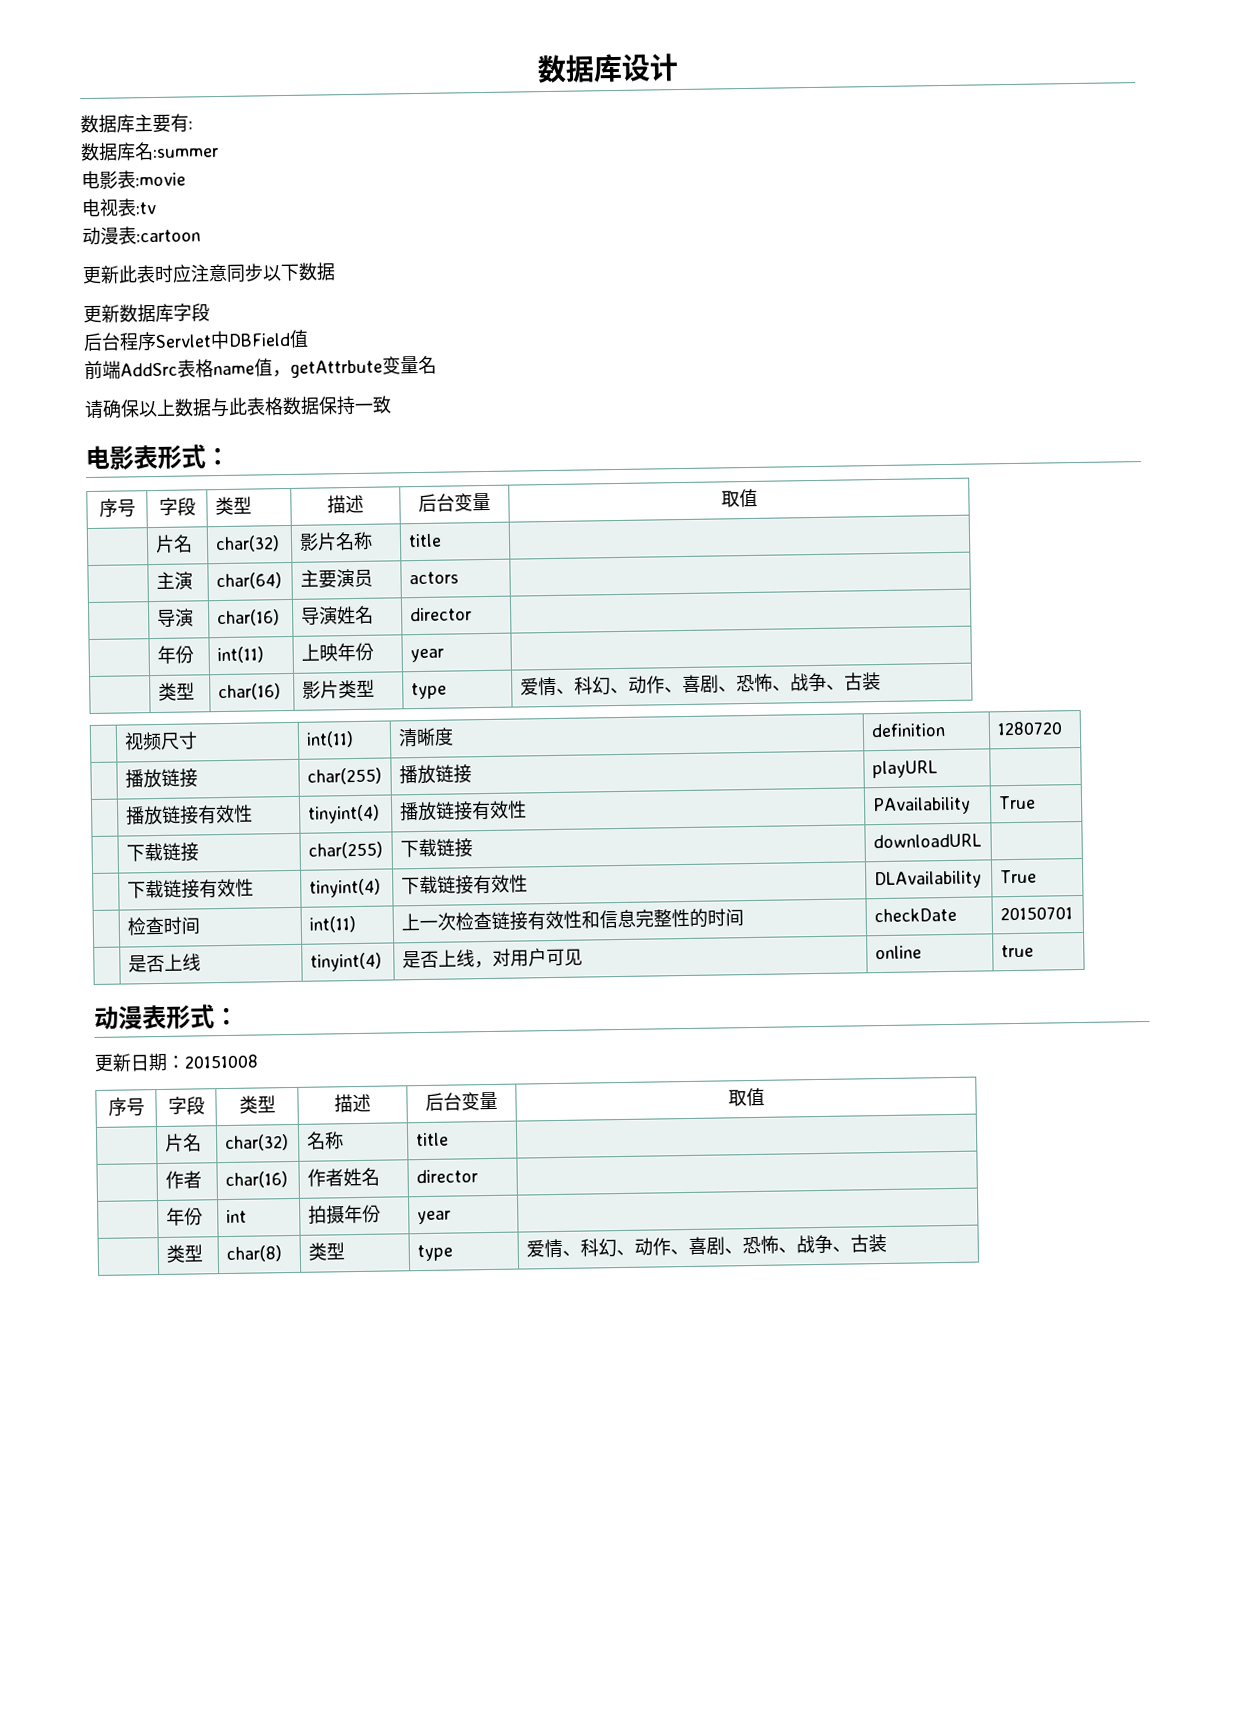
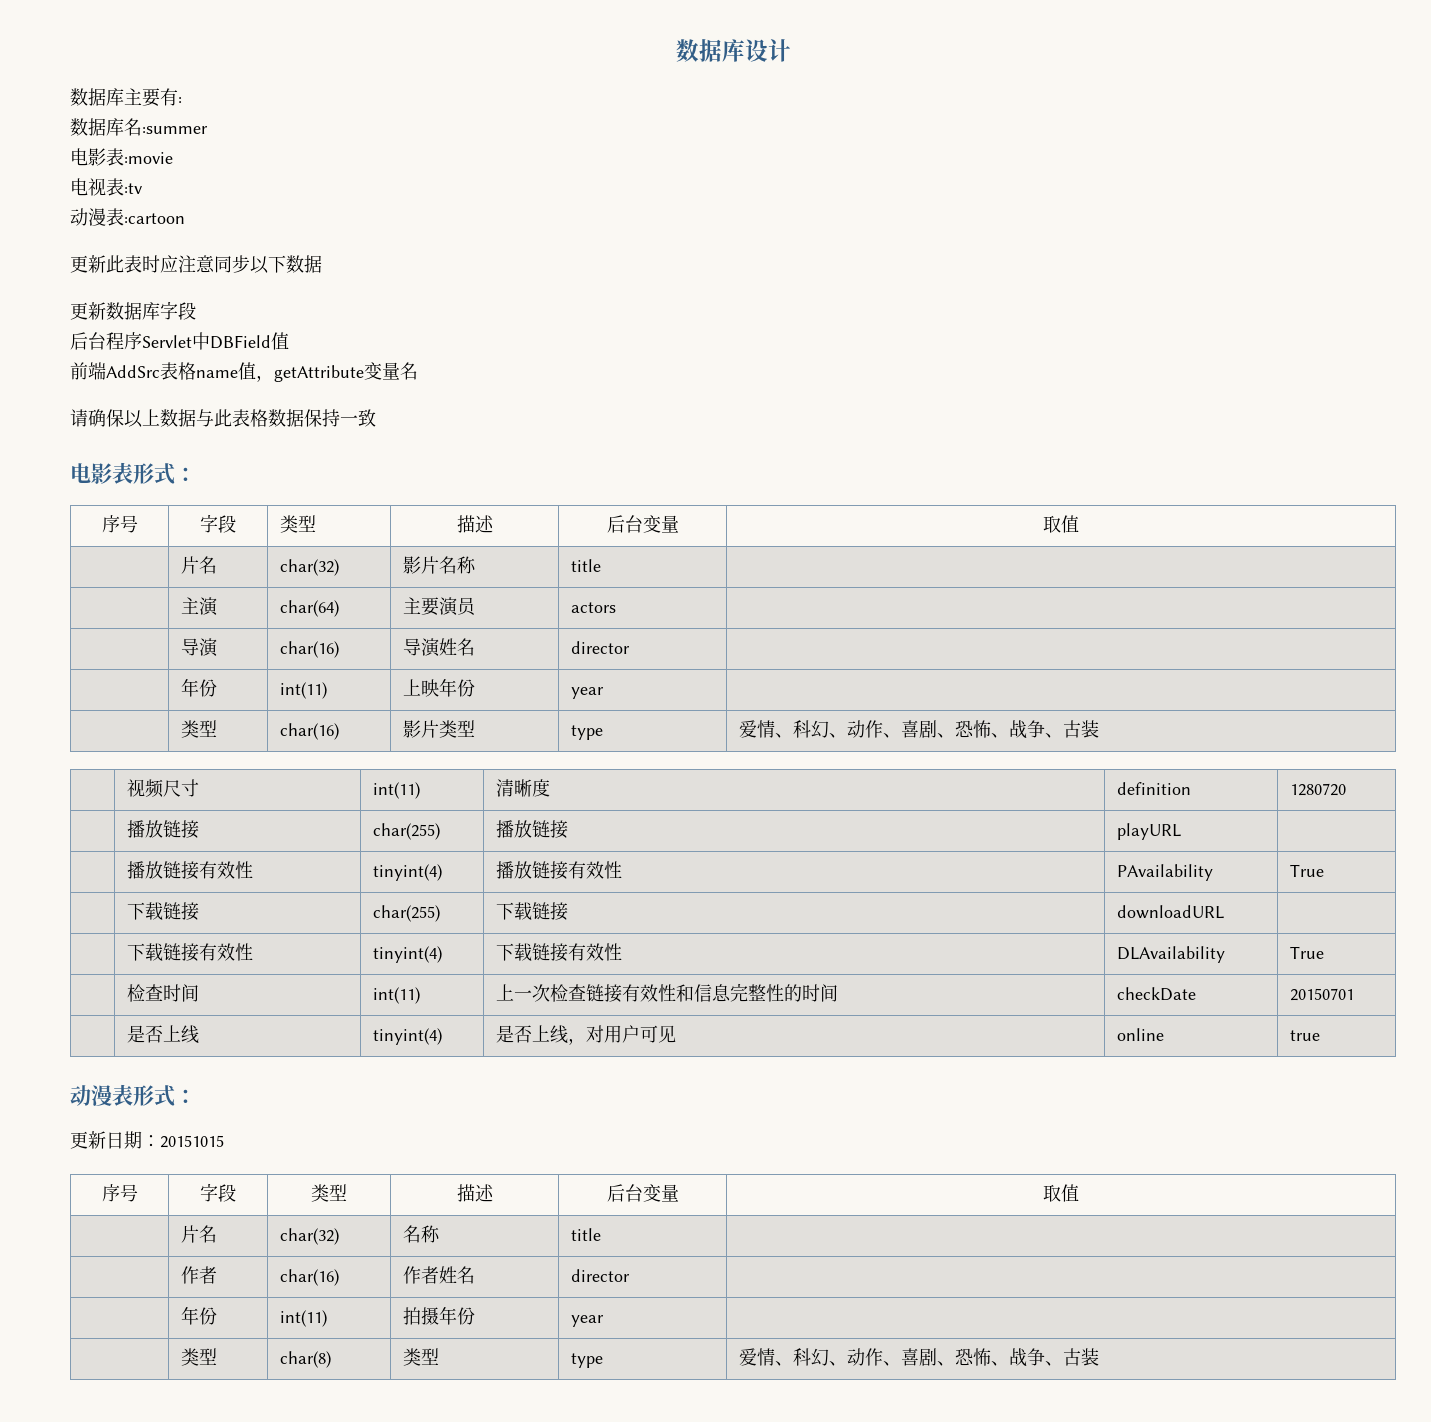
[290,359,383,378] getAttrbute -> [274,365,364,382] getAttribute
[184,1054,258,1069] 20151008 -> [160,1135,224,1148] 20151015
[225,1209,247,1224] int -> [279,1310,327,1327] int(11)

